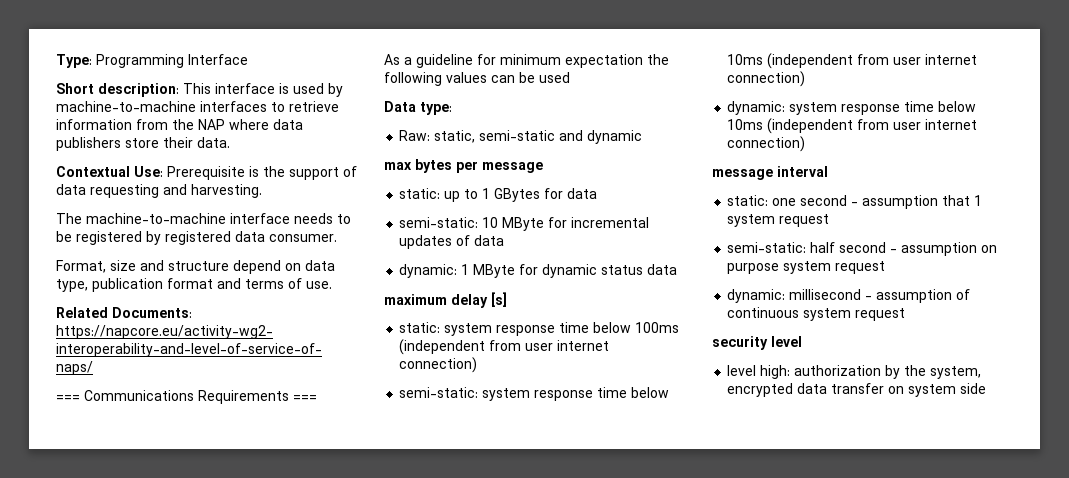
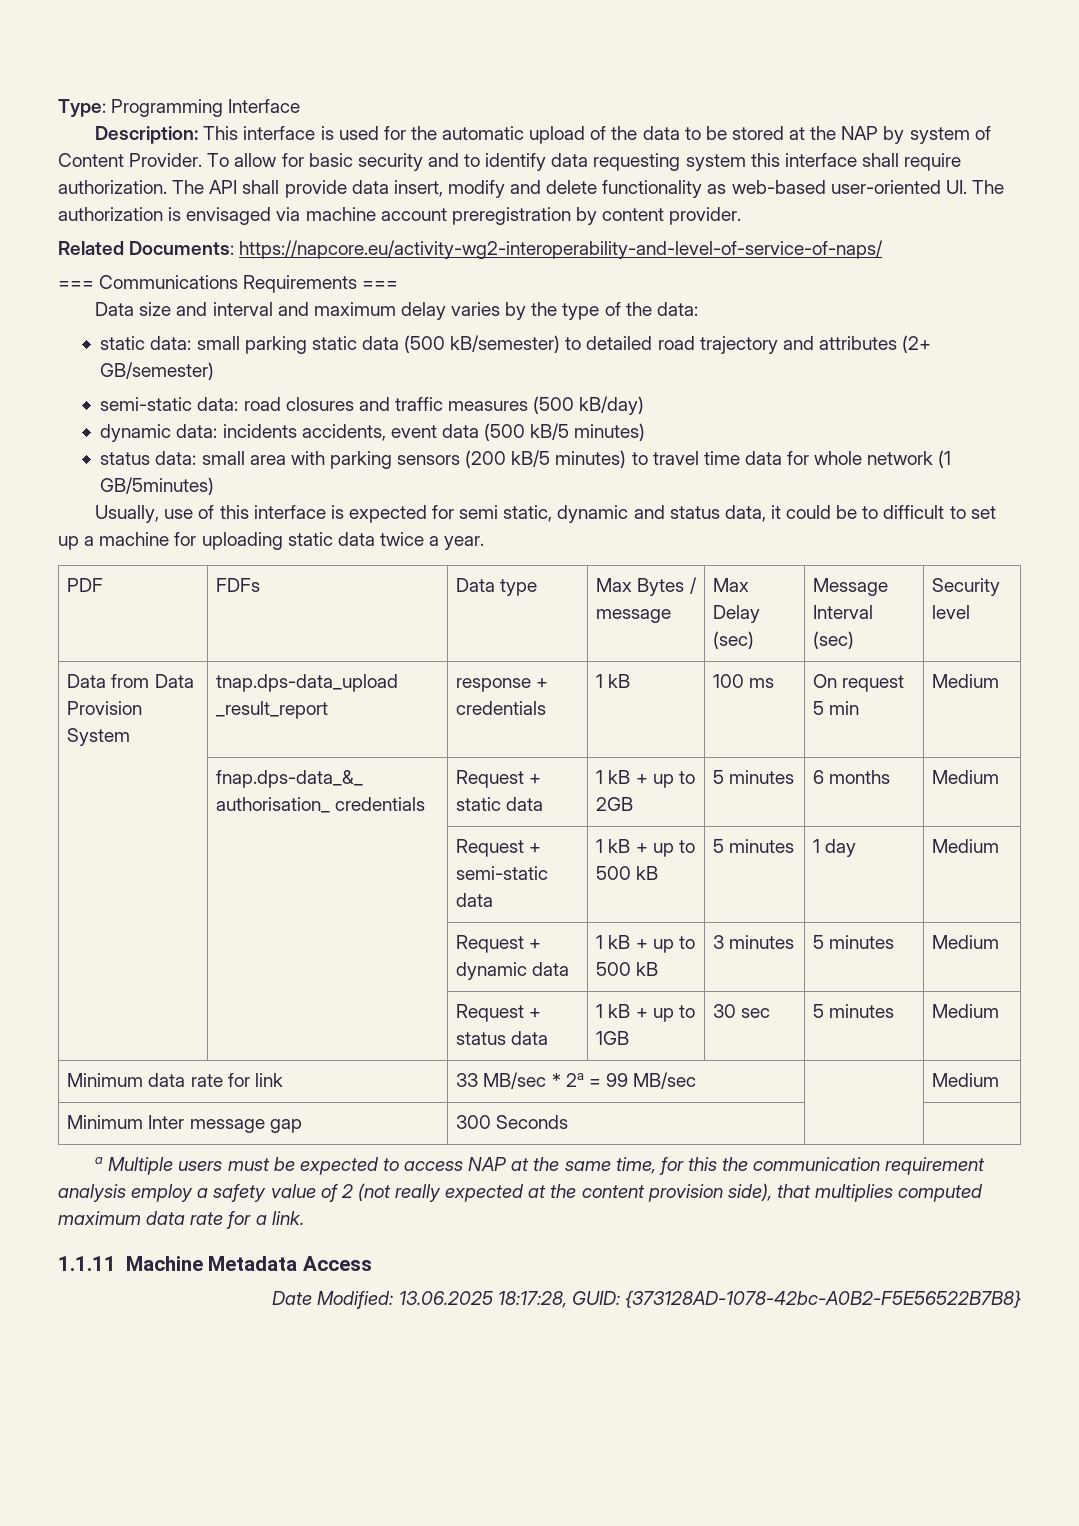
[56,83,179,97] Short description: -> [95,126,199,144] Description:
[328,83,343,97] [56,101,339,112] [56,119,303,130] [56,137,230,151] [56,166,357,180] [56,184,262,198] [56,213,351,224] [56,231,337,245] [56,260,335,274] [56,278,332,292] by machine-to-machine interfaces to retrieve information from the NAP where data publishers store their data. // Contextual Use: Prerequisite is the support of data requesting and harvesting. // The machine-to-machine interface needs to be registered by registered data consumer. // Format, size and structure depend on data type, publication format and terms of use. -> [383,126,991,144] [58,153,962,171] [58,180,1004,198] [58,207,742,225] for the automatic upload of the data to be stored at the NAP by system of Content Provider. To allow for basic security and to identify data requesting system this interface shall require authorization. The API shall provide data insert, modify and delete functionality as web-based user-oriented UI. The authorization is envisaged via machine account preregistration by content provider.
[384,54,669,68] [384,72,570,86] [384,101,452,115] [399,130,643,144] [384,159,543,173] [399,188,598,202] [399,217,650,231] [399,235,505,249] [399,264,678,278] [384,292,507,308] [399,322,680,336] [399,339,610,355] [399,357,478,373] [399,387,670,401] [727,53,978,69] [727,71,806,87] [727,101,977,115] [727,118,978,134] [727,136,806,152] [712,166,828,180] [727,195,983,209] [727,214,830,227] [727,242,998,256] [727,261,886,274] [727,289,971,303] [727,307,906,321] [712,336,802,350] [727,365,982,379] [727,383,987,397] As a guideline for minimum expectation the following values can be used // Data type: // Raw: static, semi-static and dynamic // max bytes per message // static: up to 1 GBytes for data // semi-static: 10 MByte for incremental updates of data // dynamic: 1 MByte for dynamic status data // maximum delay [s] // static: system response time below 100ms (independent from user internet connection) // semi-static: system response time below 10ms (independent from user internet connection) // dynamic: system response time below 10ms (independent from user internet connection) // message interval // static: one second - assumption that 1 system request // semi-static: half second - assumption on purpose system request // dynamic: millisecond - assumption of continuous system request // security level // level high: authorization by the system, encrypted data transfer on system side -> [95,302,698,320] [100,335,932,354] [100,362,215,380] [100,396,645,415] [100,423,646,442] [100,450,952,469] [100,477,215,495] [95,505,996,523] [58,532,485,550] [67,578,104,592] [216,578,261,592] [456,578,538,596] [596,577,697,596] [596,609,672,623] [713,578,750,592] [713,605,761,623] [713,631,755,649] [813,578,889,596] [813,605,874,619] [813,631,855,649] [932,578,1001,596] [932,605,971,619] [67,674,194,688] [67,701,143,715] [67,728,131,746] [216,674,399,692] [216,701,329,719] [456,678,549,692] [456,701,547,715] [596,674,631,688] [713,674,775,688] [813,674,905,692] [813,701,860,715] [932,674,1000,688] [216,770,364,788] [216,797,426,813] [456,770,542,788] [456,797,544,811] [596,770,695,788] [596,797,634,811] [713,770,795,784] [813,770,891,784] [932,770,1000,784] [456,839,542,857] [456,866,549,880] [456,893,494,907] [596,839,695,857] [596,866,659,880] [713,839,795,853] [813,839,857,857] [932,839,1000,853] [456,935,542,953] [456,962,570,980] [596,935,695,953] [596,962,659,976] [713,935,795,949] [813,935,895,949] [932,935,1000,949] [456,1004,542,1022] [456,1031,549,1045] [596,1004,695,1022] [596,1031,630,1045] [713,1004,771,1018] [813,1004,895,1018] [932,1004,1000,1018] [67,1073,283,1087] [456,1072,697,1089] [932,1073,1000,1087] [67,1115,302,1133] [456,1115,569,1129] [95,1157,986,1175] [58,1183,984,1202] [58,1211,304,1229] [58,1256,372,1271] [272,1290,1021,1309] Data size and interval and maximum delay varies by the type of the data: // static data: small parking static data (500 kB/semester) to detailed road trajectory and attributes (2+ GB/semester) // semi-static data: road closures and traffic measures (500 kB/day) // dynamic data: incidents accidents, event data (500 kB/5 minutes) // status data: small area with parking sensors (200 kB/5 minutes) to travel time data for whole network (1 GB/5minutes) // Usually, use of this interface is expected for semi static, dynamic and status data, it could be to difficult to set up a machine for uploading static data twice a year. // PDF | FDFs | Data type | Max Bytes / message | Max Delay (sec) | Message Interval (sec) | Security level // Data from Data Provision System | tnap.dps-data_upload _result_report | response + credentials | 1 kB | 100 ms | On request 5 min | Medium // | fnap.dps-data_&_ authorisation_ credentials | Request + static data | 1 kB + up to 2GB | 5 minutes | 6 months | Medium // | | Request + semi-static data | 1 kB + up to 500 kB | 5 minutes | 1 day | Medium // | | Request + dynamic data | 1 kB + up to 500 kB | 3 minutes | 5 minutes | Medium // | | Request + status data | 1 kB + up to 1GB | 30 sec | 5 minutes | Medium // Minimum data rate for link | 33 MB/sec * 2a = 99 MB/sec | | Medium // Minimum Inter message gap | 300 Seconds | | // a Multiple users must be expected to access NAP at the same time, for this the communication requirement analysis employ a safety value of 2 (not really expected at the content provision side), that multiplies computed maximum data rate for a link. // 1.1.11 Machine Metadata Access // Date Modified: 13.06.2025 18:17:28, GUID: {373128AD-1078-42bc-A0B2-F5E56522B7B8}

